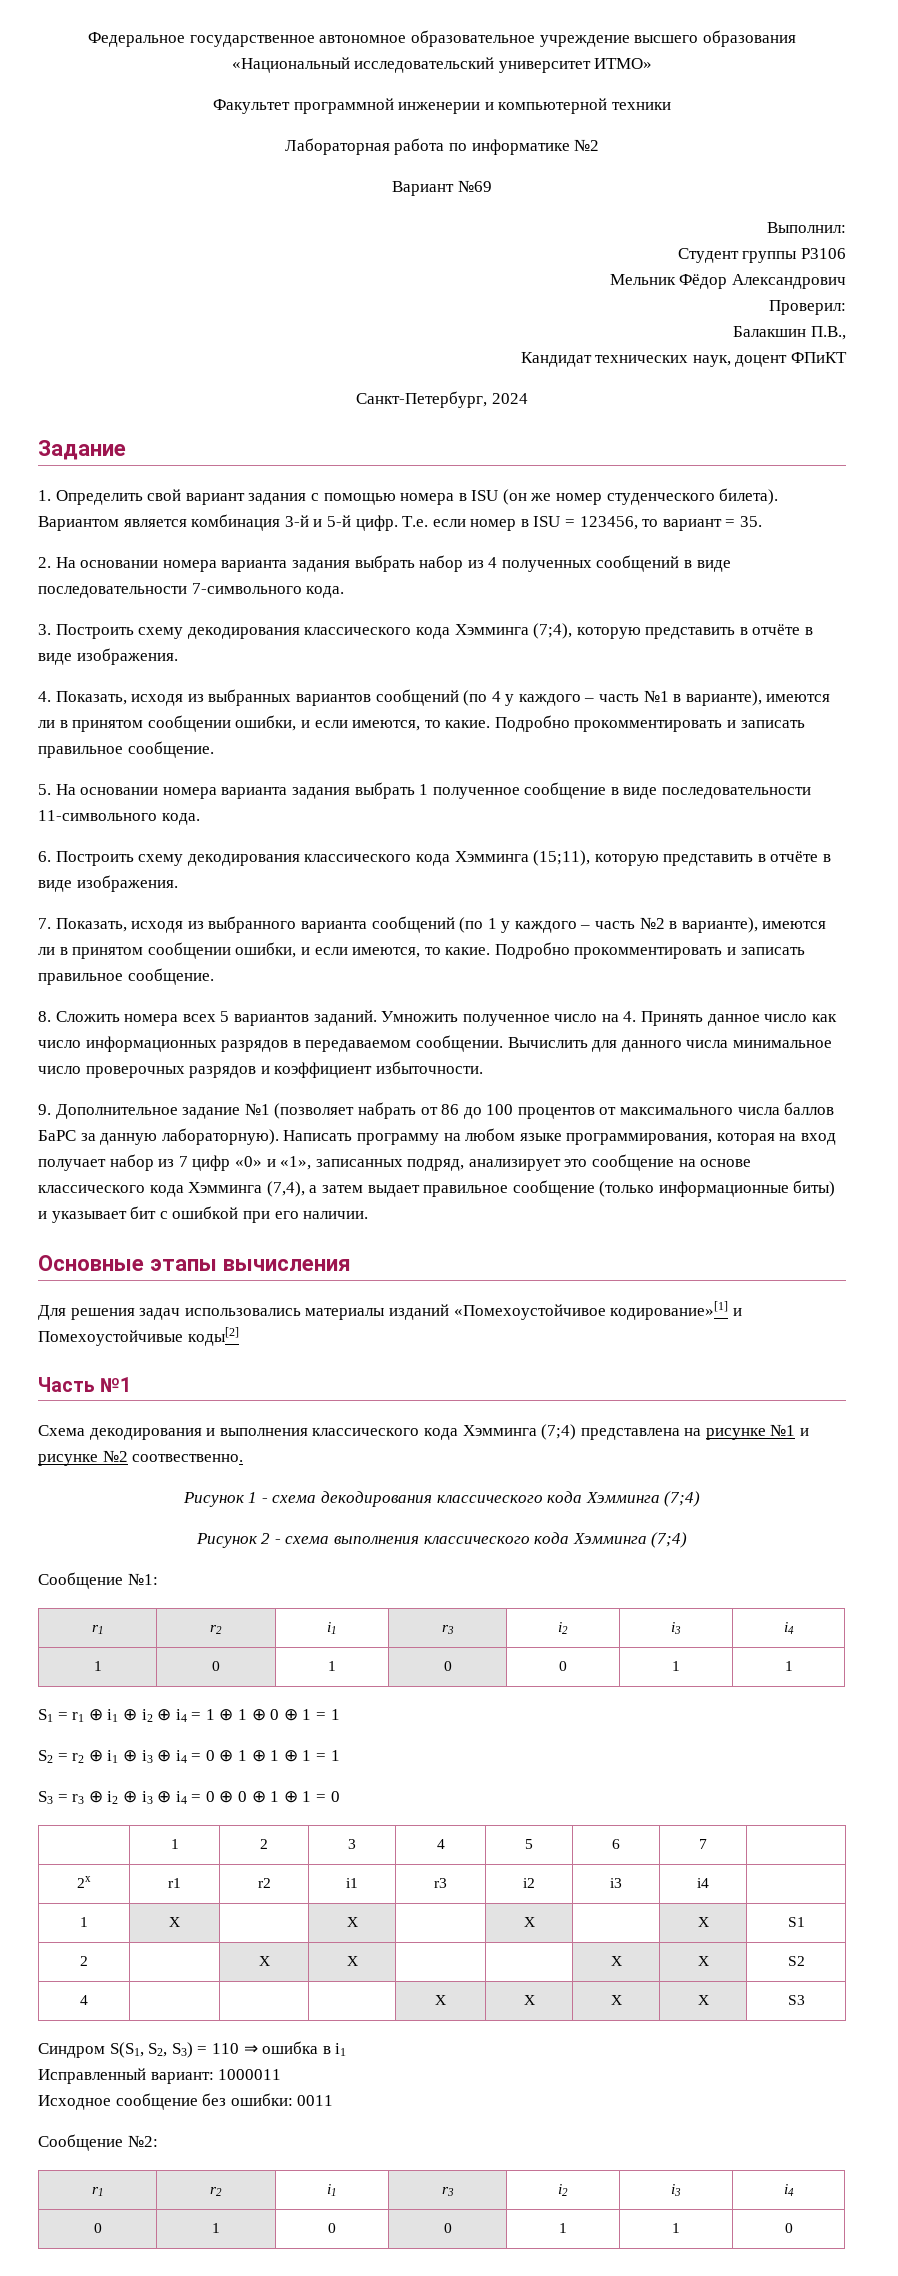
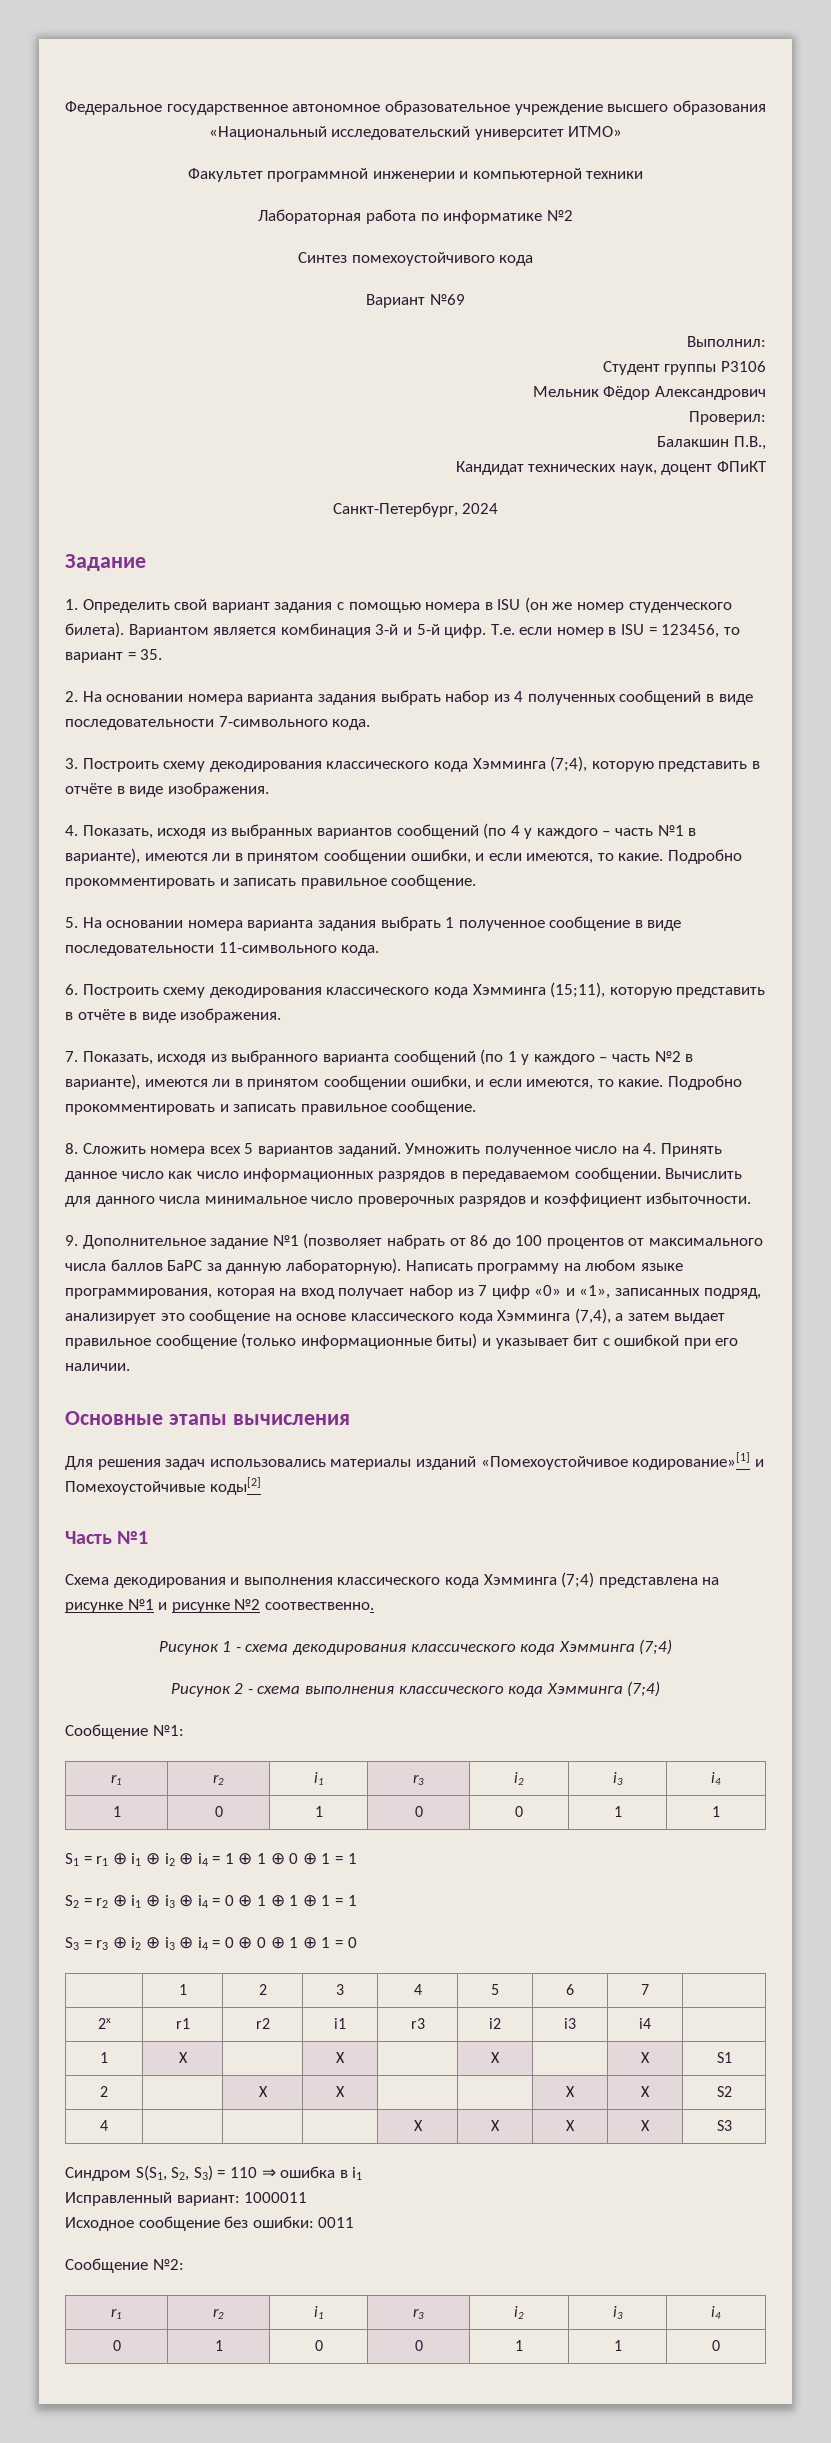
(600, 145) none -> [297,252,534,266] // Синтез помехоустойчивого кода

